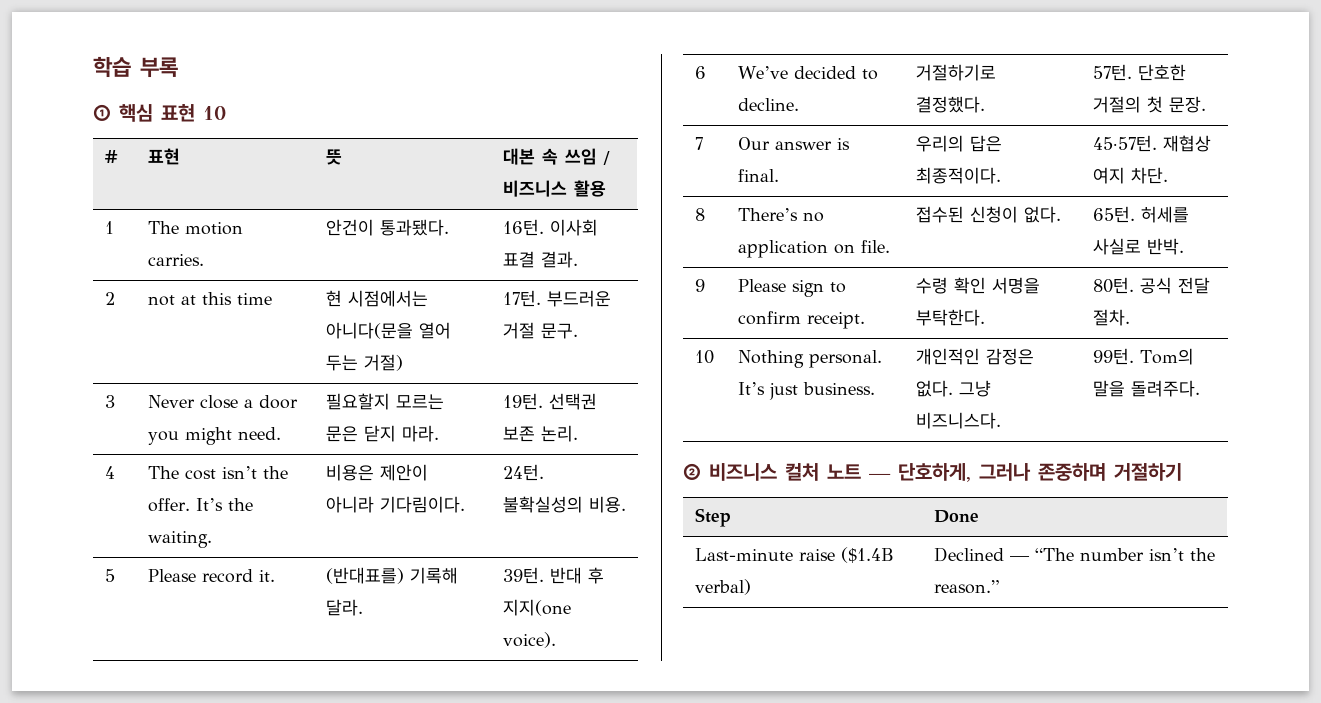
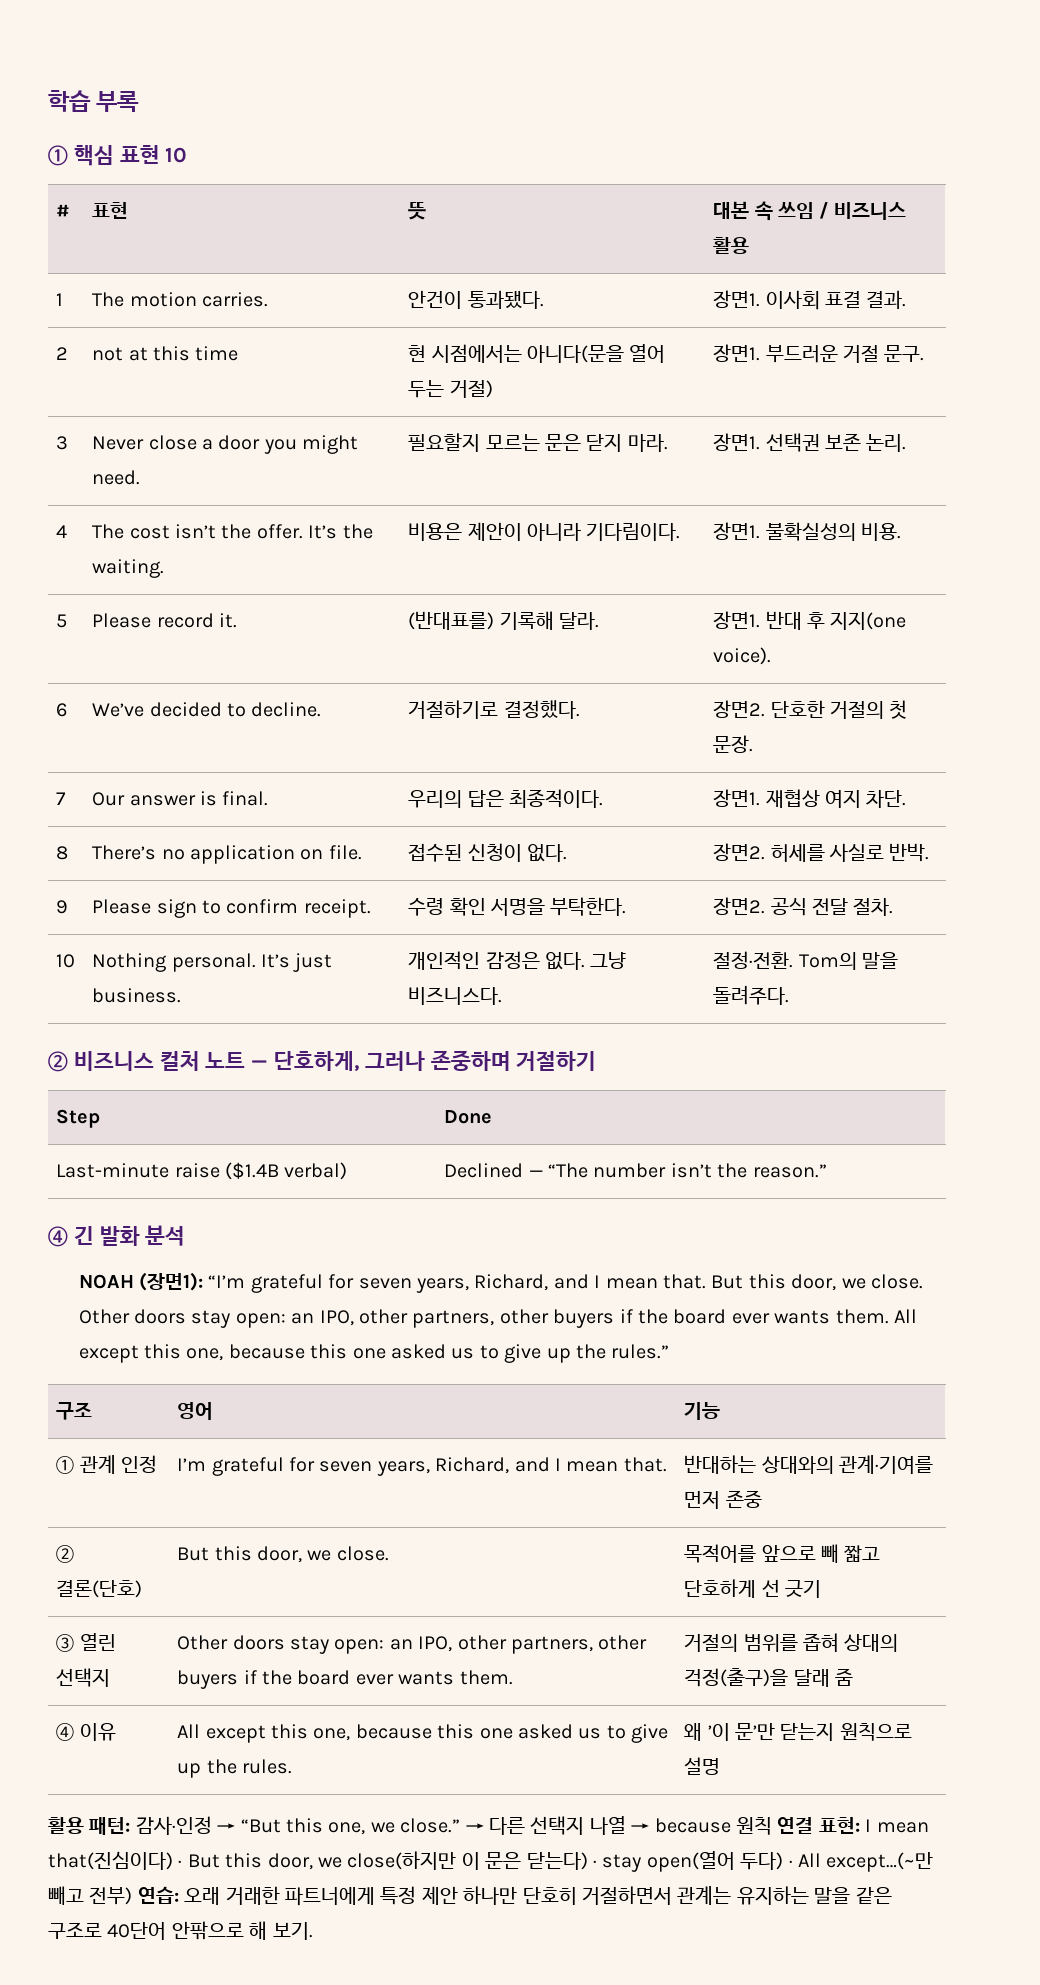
[502,219,544,236] 16턴. -> [713,290,761,308] 장면1.
[502,290,541,307] 17턴. -> [713,344,761,362] 장면1.
[502,393,543,410] 19턴. -> [713,433,761,451] 장면1.
[502,464,544,481] 24턴. -> [713,522,761,540] 장면1.
[502,567,544,584] 39턴. -> [713,611,761,629] 장면1.
[1092,64,1132,81] 57턴. -> [713,700,766,718] 장면2.
[1092,135,1157,152] 45·57턴. -> [713,789,761,807] 장면1.
[1092,206,1135,223] 65턴. -> [713,843,766,861] 장면2.
[1092,277,1134,294] 80턴. -> [713,897,766,915] 장면2.
[1092,348,1134,365] 99턴. -> [713,951,794,969] 절정·전환.
(999, 587) none -> [48,1225,186,1247] [78,1272,923,1293] [78,1309,917,1328] [78,1344,670,1363] [56,1402,93,1420] [177,1402,214,1420] [684,1402,721,1420] [56,1455,157,1474] [177,1457,667,1476] [684,1455,933,1474] [684,1490,762,1509] [56,1545,75,1563] [56,1580,143,1598] [177,1546,389,1563] [684,1544,881,1563] [684,1579,821,1598] [56,1633,116,1652] [56,1668,111,1687] [177,1635,648,1654] [177,1670,513,1689] [684,1633,899,1652] [684,1668,853,1687] [56,1723,116,1741] [177,1724,669,1743] [177,1759,292,1778] [684,1723,912,1741] [684,1757,721,1775] [48,1816,929,1835] [48,1851,934,1872] [48,1886,892,1906] [48,1921,313,1940] // ④ 긴 발화 분석 // NOAH (장면1): “I’m grateful for seven years, Richard, and I mean that. But this door, we close. Other doors stay open: an IPO, other partners, other buyers if the board ever wants them. All except this one, because this one asked us to give up the rules.” // 구조 | 영어 | 기능 // ① 관계 인정 | I’m grateful for seven years, Richard, and I mean that. | 반대하는 상대와의 관계·기여를 먼저 존중 // ② 결론(단호) | But this door, we close. | 목적어를 앞으로 빼 짧고 단호하게 선 긋기 // ③ 열린 선택지 | Other doors stay open: an IPO, other partners, other buyers if the board ever wants them. | 거절의 범위를 좁혀 상대의 걱정(출구)을 달래 줌 // ④ 이유 | All except this one, because this one asked us to give up the rules. | 왜 ’이 문’만 닫는지 원칙으로 설명 // 활용 패턴: 감사·인정 → “But this one, we close.” → 다른 선택지 나열 → because 원칙 연결 표현: I mean that(진심이다) · But this door, we close(하지만 이 문은 닫는다) · stay open(열어 두다) · All except…(~만 빼고 전부) 연습: 오래 거래한 파트너에게 특정 제안 하나만 단호히 거절하면서 관계는 유지하는 말을 같은 구조로 40단어 안팎으로 해 보기.

